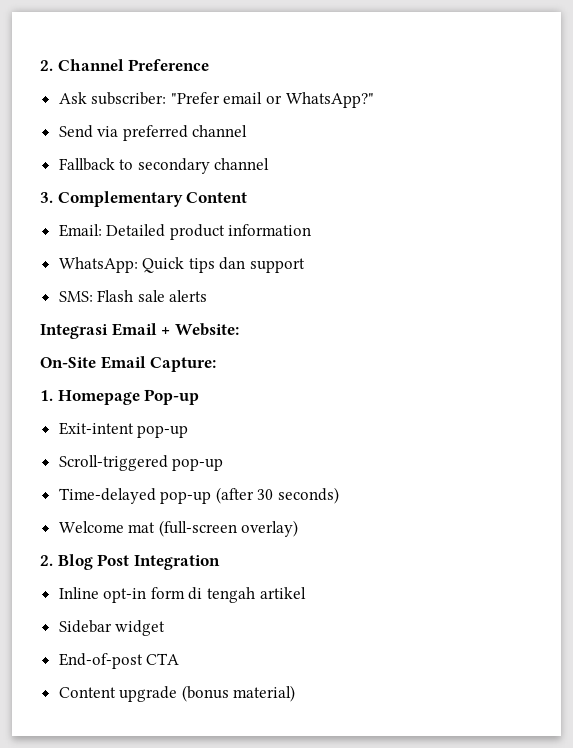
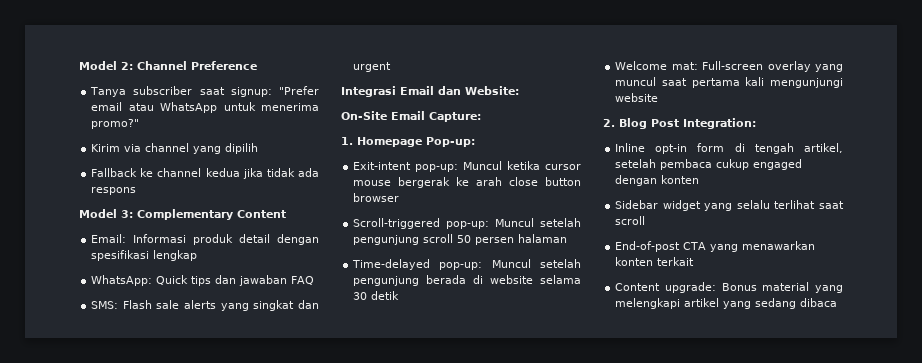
[40,60,53,71] 2. -> [79,61,133,70] Model 2:
[58,92,374,108] [58,125,248,141] Ask subscriber: "Prefer email or WhatsApp?" // Send via preferred channel -> [90,86,319,97] [91,102,319,113] [91,119,140,129] [91,143,259,154] Tanya subscriber saat signup: "Prefer email atau WhatsApp untuk menerima promo?" // Kirim via channel yang dipilih
[119,158,270,174] [40,191,248,207] [58,224,312,240] to secondary channel // 3. Complementary Content // Email: Detailed product information -> [140,168,319,179] [91,187,137,195] [79,209,286,220] [91,234,319,245] [91,250,198,261] ke channel kedua jika tidak ada respons // Model 3: Complementary Content // Email: Informasi produk detail dengan spesifikasi lengkap
[250,258,306,273] support -> [239,275,315,286] jawaban FAQ
(208, 296) none -> [220,300,319,311] [353,62,392,72] yang singkat dan urgent
[161,327,171,335] + -> [438,86,461,95] dan
[144,389,200,405] Pop-up -> [426,137,475,147] Pop-up:
[137,425,189,438] [58,455,224,471] [58,487,340,504] [58,520,299,537] pop-up // Scroll-triggered pop-up // Time-delayed pop-up (after 30 seconds) // Welcome mat (full-screen overlay) -> [415,161,581,172] [353,177,581,188] [353,193,400,202] [353,218,581,229] [353,234,568,245] [352,259,581,270] [353,275,581,286] [353,291,400,300] [615,61,843,72] [615,77,843,88] [615,93,659,102] pop-up: Muncul ketika cursor mouse bergerak ke arah close button browser // Scroll-triggered pop-up: Muncul setelah pengunjung scroll 50 persen halaman // Time-delayed pop-up: Muncul setelah pengunjung berada di website selama 30 detik // Welcome mat: Full-screen overlay yang muncul saat pertama kali mengunjungi website
[133,555,220,570] Integration -> [683,118,756,129] Integration:
[259,587,306,599] [58,620,166,636] [58,653,180,669] [58,685,296,702] artikel // Sidebar widget // End-of-post CTA // Content upgrade (bonus material) -> [804,143,843,153] [615,159,803,170] [615,175,700,186] [615,200,844,211] [615,216,646,225] [615,241,816,252] [615,257,695,266] [615,282,843,293] [615,298,838,309] artikel, setelah pembaca cukup engaged dengan konten // Sidebar widget yang selalu terlihat saat scroll // End-of-post CTA yang menawarkan konten terkait // Content upgrade: Bonus material yang melengkapi artikel yang sedang dibaca

